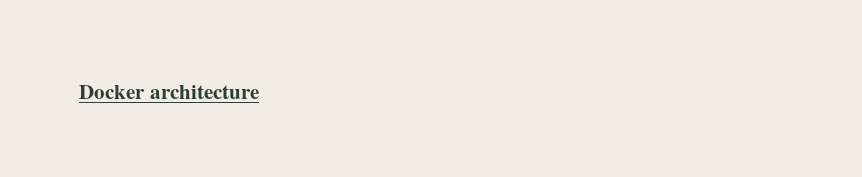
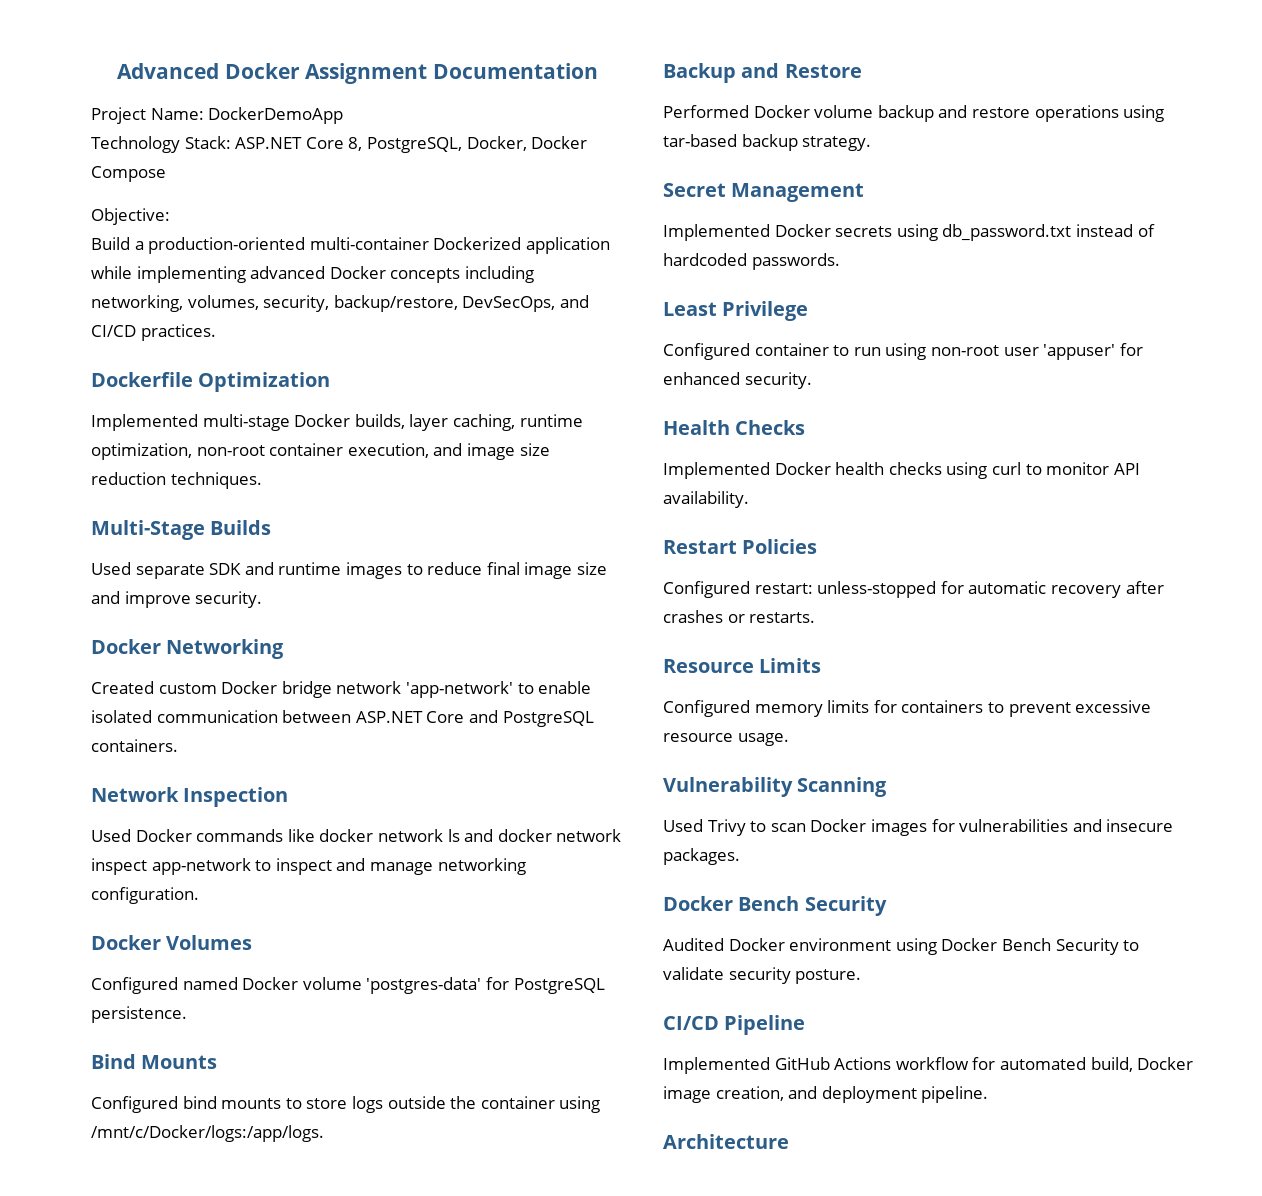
[79,85,259,99] Docker architecture -> [117,63,598,84] [91,107,344,124] [91,136,588,153] [91,166,166,182] [91,208,170,225] [91,237,610,254] [91,266,534,283] [91,295,589,312] [91,324,216,341] [91,372,331,392] [91,414,583,431] [91,443,550,460] [91,472,262,489] [91,520,272,540] [91,562,607,579] [91,591,263,608] [91,639,285,659] [91,681,592,698] [91,710,594,727] [91,739,178,752] [91,787,289,807] [91,829,622,842] [91,858,526,875] [91,887,199,904] [91,935,253,950] [91,977,605,994] [91,1006,187,1023] [91,1054,218,1069] [91,1096,601,1113] [91,1125,324,1142] [663,63,862,83] [663,105,1165,122] [663,134,872,151] [663,183,865,202] [663,224,1155,241] [663,253,840,270] [663,301,809,321] [663,343,1143,360] [663,372,812,389] [663,420,806,435] [663,462,1140,479] [663,491,749,508] [663,539,818,554] [663,581,1164,598] [663,610,816,623] [663,658,822,673] [663,700,1152,717] [663,733,789,746] [663,777,888,797] [663,819,1174,836] [663,848,740,865] [663,896,887,916] [663,938,1140,955] [663,967,862,984] [663,1015,806,1035] [663,1057,1194,1074] [663,1086,989,1103] [663,1134,789,1149] Advanced Docker Assignment Documentation // Project Name: DockerDemoApp // Technology Stack: ASP.NET Core 8, PostgreSQL, Docker, Docker Compose // Objective: // Build a production-oriented multi-container Dockerized application while implementing advanced Docker concepts including networking, volumes, security, backup/restore, DevSecOps, and CI/CD practices. // Dockerfile Optimization // Implemented multi-stage Docker builds, layer caching, runtime optimization, non-root container execution, and image size reduction techniques. // Multi-Stage Builds // Used separate SDK and runtime images to reduce final image size and improve security. // Docker Networking // Created custom Docker bridge network 'app-network' to enable isolated communication between ASP.NET Core and PostgreSQL containers. // Network Inspection // Used Docker commands like docker network ls and docker network inspect app-network to inspect and manage networking configuration. // Docker Volumes // Configured named Docker volume 'postgres-data' for PostgreSQL persistence. // Bind Mounts // Configured bind mounts to store logs outside the container using /mnt/c/Docker/logs:/app/logs. // Backup and Restore // Performed Docker volume backup and restore operations using tar-based backup strategy. // Secret Management // Implemented Docker secrets using db_password.txt instead of hardcoded passwords. // Least Privilege // Configured container to run using non-root user 'appuser' for enhanced security. // Health Checks // Implemented Docker health checks using curl to monitor API availability. // Restart Policies // Configured restart: unless-stopped for automatic recovery after crashes or restarts. // Resource Limits // Configured memory limits for containers to prevent excessive resource usage. // Vulnerability Scanning // Used Trivy to scan Docker images for vulnerabilities and insecure packages. // Docker Bench Security // Audited Docker environment using Docker Bench Security to validate security posture. // CI/CD Pipeline // Implemented GitHub Actions workflow for automated build, Docker image creation, and deployment pipeline. // Architecture

